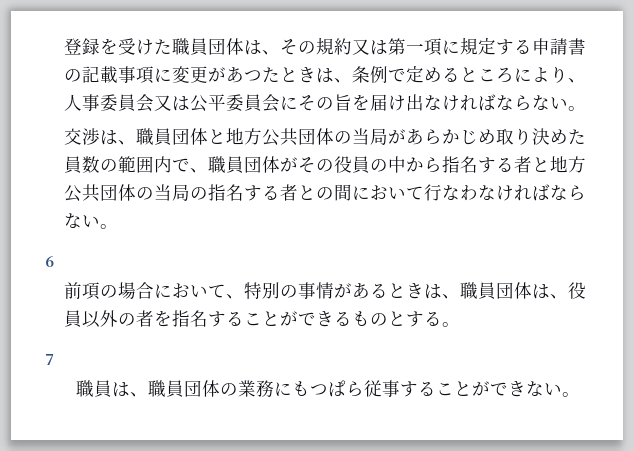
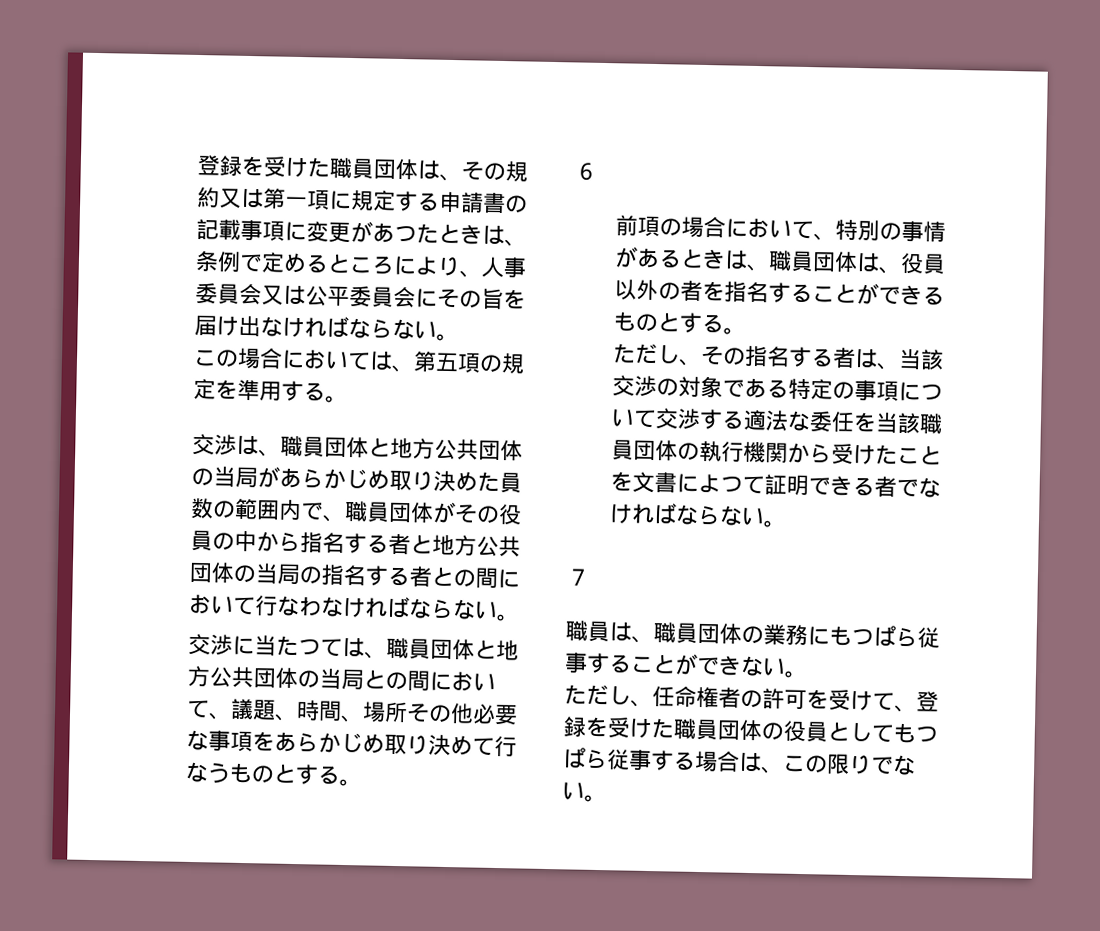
(587, 108) none -> [192,347,525,375] [192,378,348,403] // この場合においては、第五項の規定を準用する。
(119, 226) none -> [187,633,519,661] [186,665,496,692] [185,698,518,726] [185,729,517,758] [184,761,362,787] // 交渉に当たつては、職員団体と地方公共団体の当局との間において、議題、時間、場所その他必要な事項をあらかじめ取り決めて行なうものとする。
(461, 324) none -> [612,343,944,370] [611,375,943,402] [610,408,943,434] [610,439,942,465] [609,471,941,498] [608,503,786,528] // ただし、その指名する者は、当該交渉の対象である特定の事項について交渉する適法な委任を当該職員団体の執行機関から受けたことを文書によつて証明できる者でなければならない。
(580, 394) none -> [564,684,939,713] [563,716,938,744] [563,747,916,776] [562,781,607,803] // ただし、任命権者の許可を受けて、登録を受けた職員団体の役員としてもつぱら従事する場合は、この限りでない。

